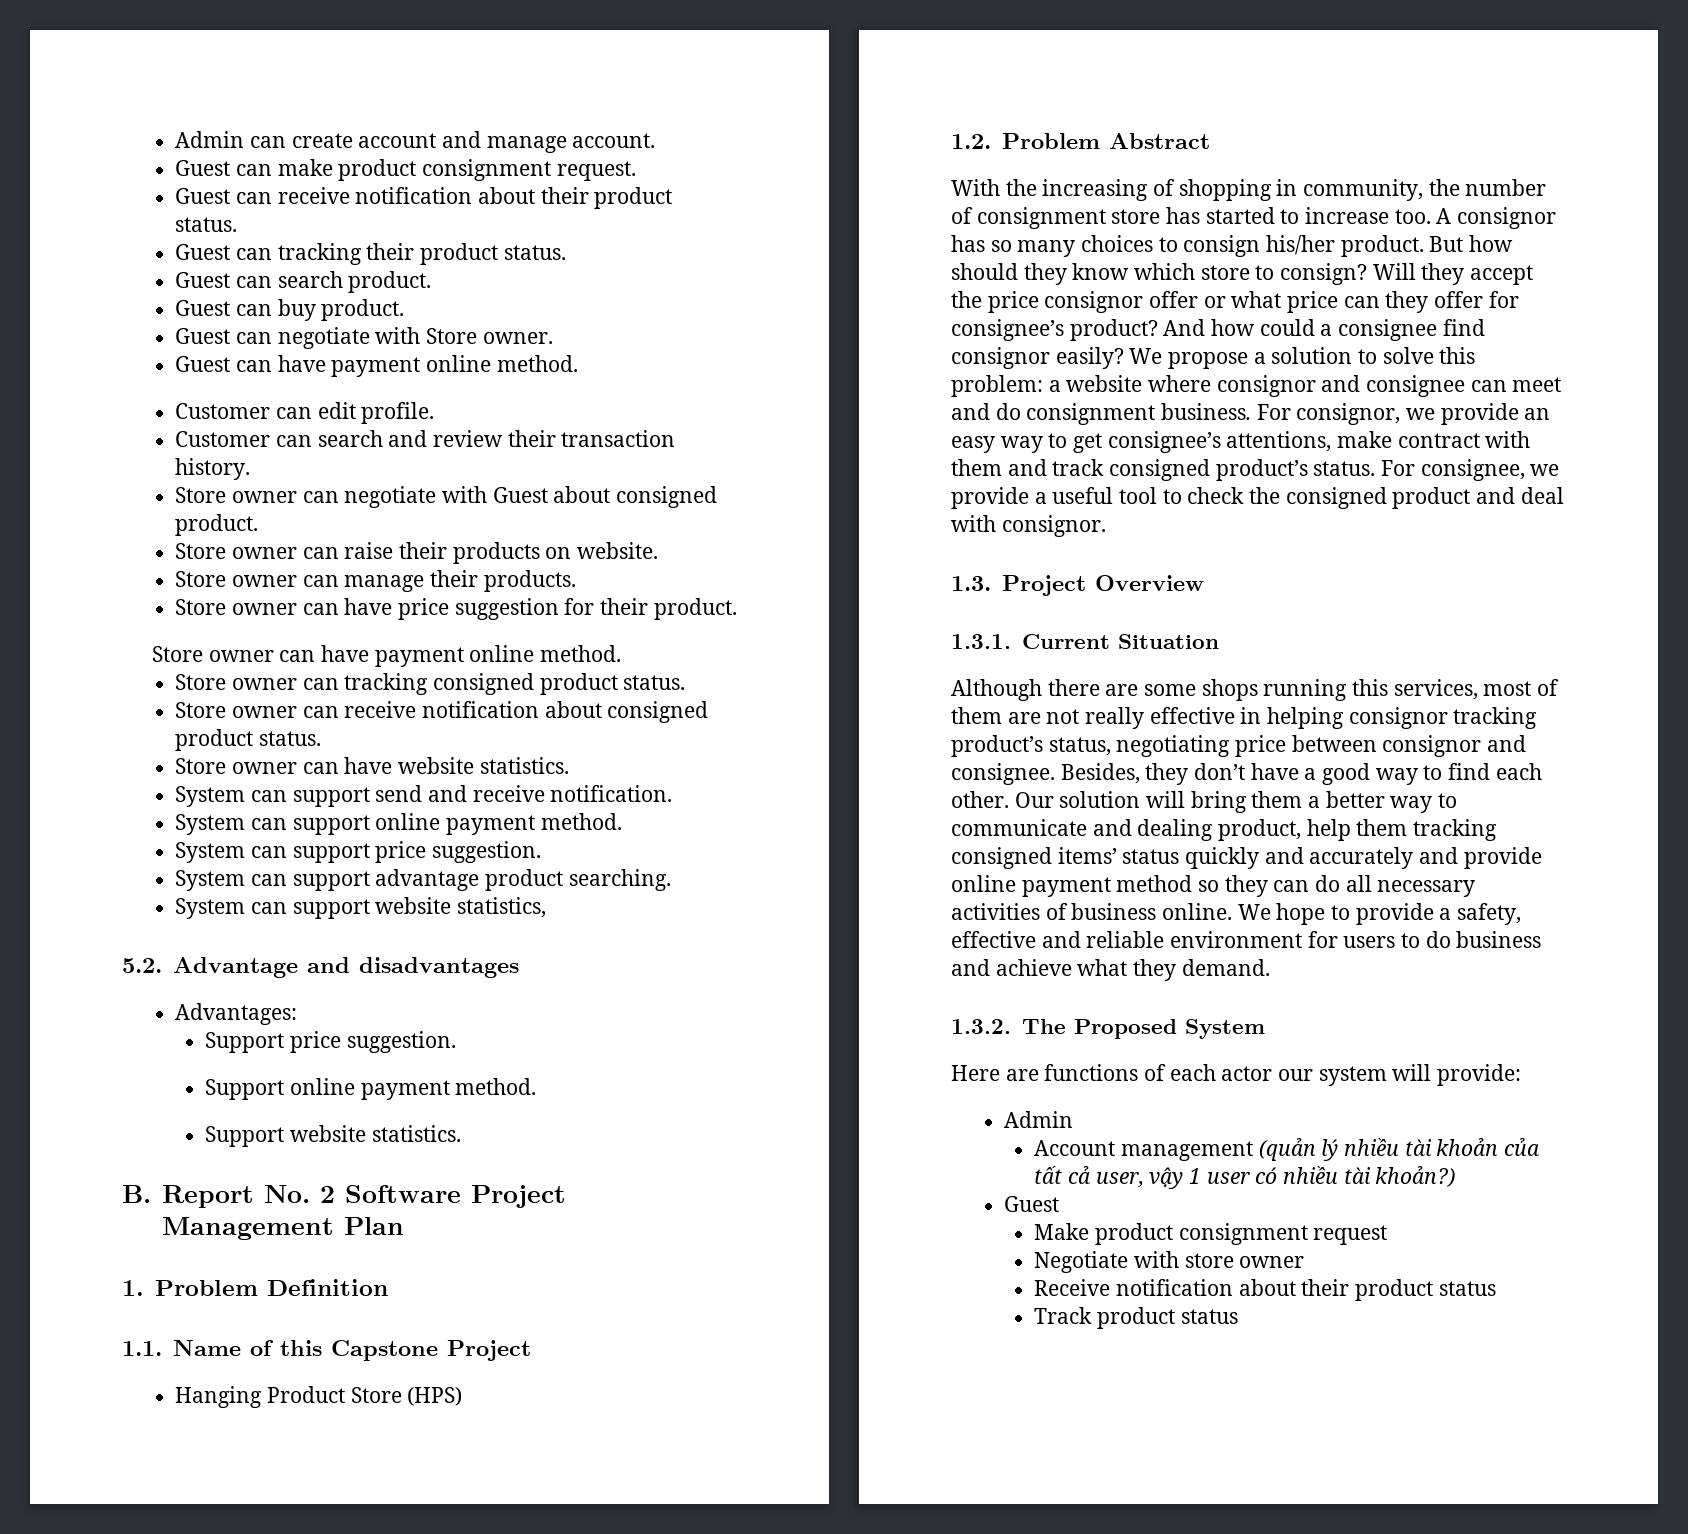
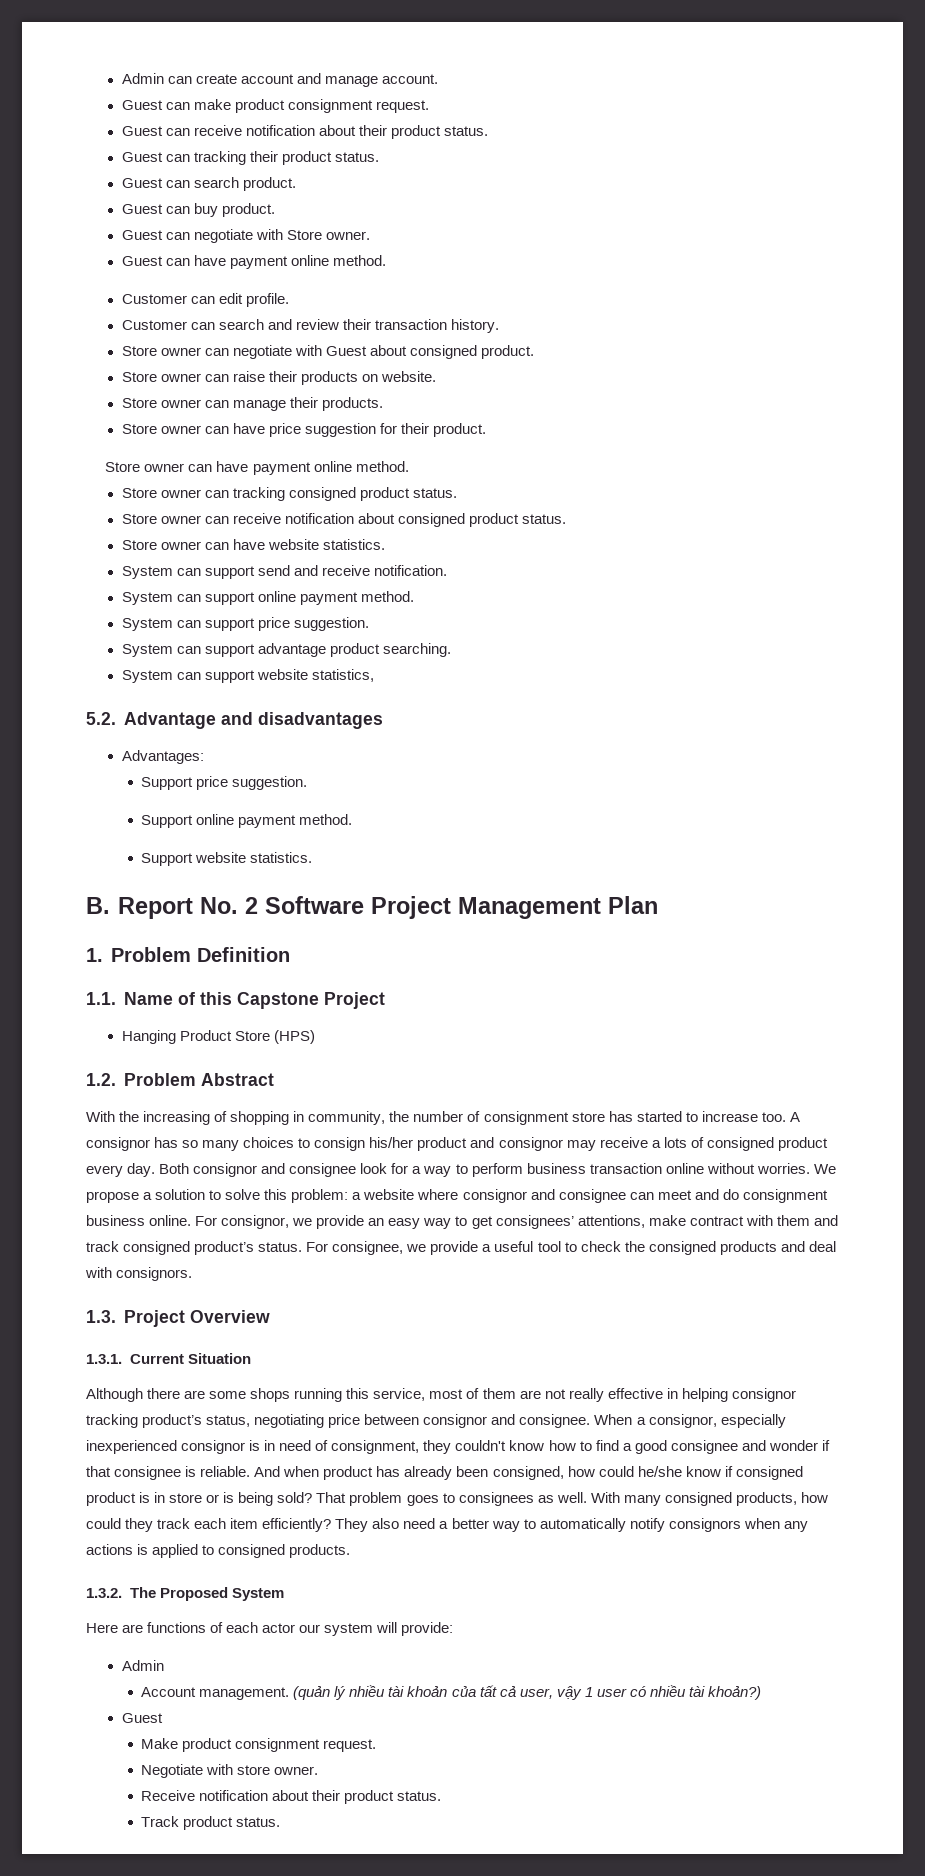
[1340,235,1514,257] [951,263,1534,285] [951,291,1519,313] [951,319,1485,341] [951,347,1124,369] product. But how should they know which store to consign? Will they accept the price consignor offer or what price can they offer for consignee’s product? And how could a consignee find consignor easily? -> [417,1137,828,1151] [86,1163,810,1177] product and consignor may receive a lots of consigned product every day. Both consignor and consignee look for a way to perform business transaction online without worries.
[1161,403,1252,420] business. -> [86,1215,192,1226] business online.
[1107,431,1221,453] consignee’s -> [495,1215,574,1229] consignees’
[1392,487,1471,509] product -> [719,1241,777,1255] products
[1001,515,1106,537] consignor. -> [116,1267,193,1281] consignors.
[1393,679,1478,700] services, -> [373,1388,426,1401] service,
[1060,763,1542,785] [951,791,1458,813] [951,819,1498,841] [951,847,1542,869] [951,875,1476,897] [951,903,1522,925] [951,931,1542,948] [951,959,1270,981] Besides, they don’t have a good way to find each other. Our solution will bring them a better way to communicate and dealing product, help them tracking consigned items’ status quickly and accurately and provide online payment method so they can do all necessary activities of business online. We hope to provide a safety, effective and reliable environment for users to do business and achieve what they demand. -> [594,1414,786,1428] [86,1440,830,1454] [86,1466,803,1480] [86,1492,828,1506] [86,1518,808,1532] [86,1544,351,1558] When a consignor, especially inexperienced consignor is in need of consignment, they couldn't know how to find a good consignee and wonder if that consignee is reliable. And when product has already been consigned, how could he/she know if consigned product is in store or is being sold? That problem goes to consignees as well. With many consigned products, how could they track each item efficiently? They also need a better way to automatically notify consignors when any actions is applied to consigned products.
[1120,1141,1253,1161] management -> [199,1687,290,1700] management.
[1313,1225,1388,1245] request -> [323,1739,377,1752] request.
[1239,1256,1305,1268] owner -> [274,1766,319,1775] owner.
[1438,1281,1496,1296] status -> [397,1791,442,1801] status.
[1180,1309,1238,1324] status -> [236,1817,281,1827] status.

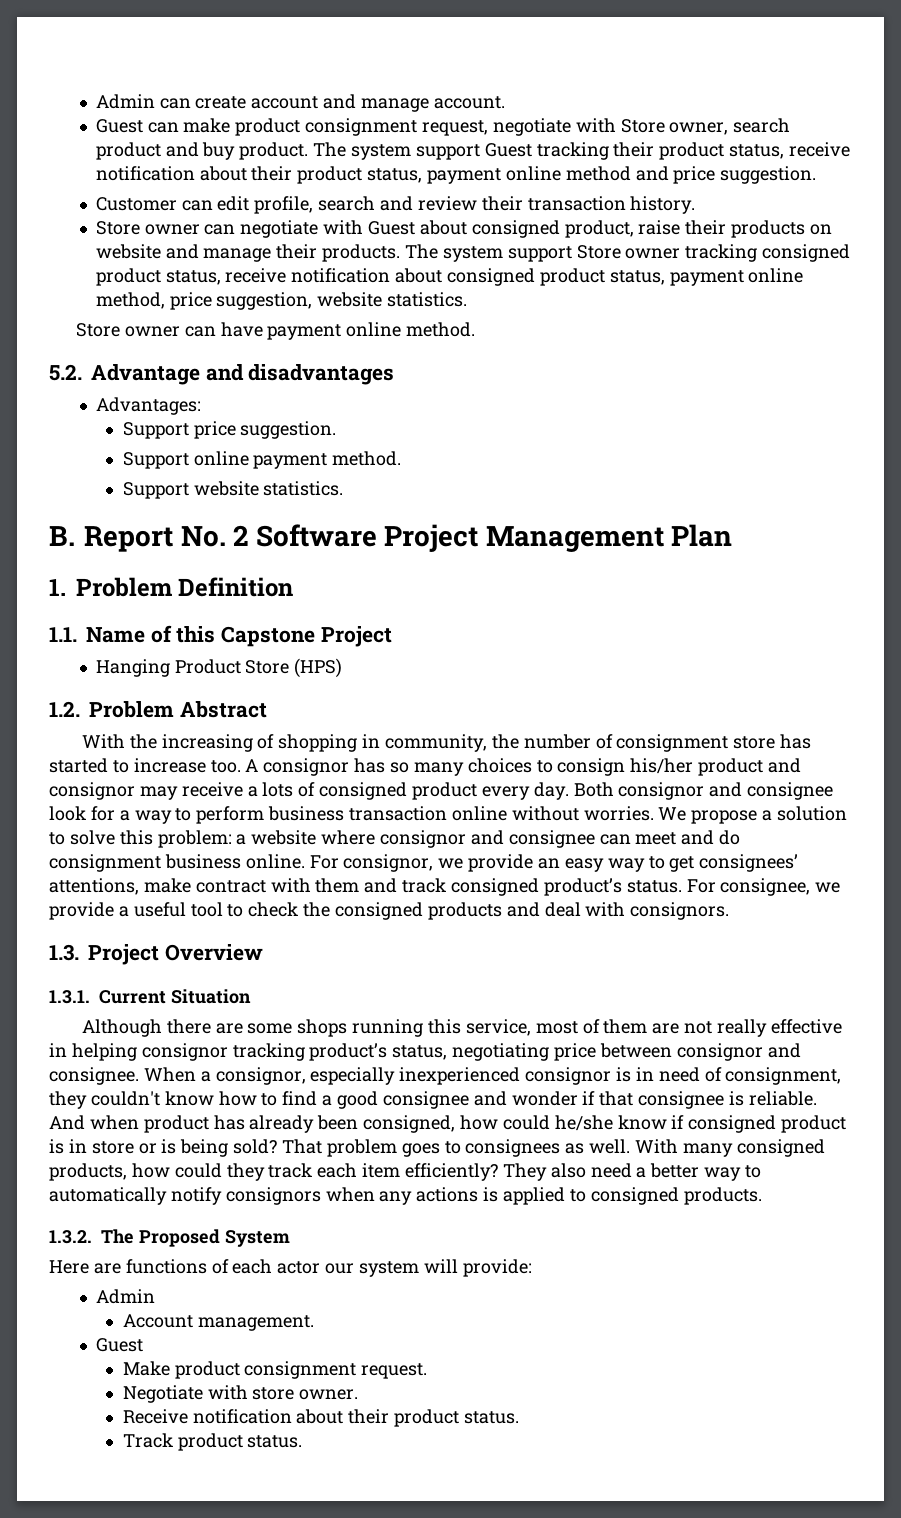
[376,100,430,113] [121,126,190,136] request. // Guest can -> [422,118,791,136] [95,142,785,160] request, negotiate with Store owner, search product and buy product. The system support Guest tracking their product status,
[444,126,489,136] [121,151,380,165] [121,177,296,191] [121,203,275,217] [121,229,371,243] [121,255,387,269] status. // Guest can tracking their product status. // Guest can search product. // Guest can buy product. // Guest can negotiate with Store owner. // Guest can have payment online method. -> [367,166,817,184] status, payment online method and price suggestion.
[245,293,289,307] [121,320,215,330] profile. // Customer can -> [254,196,314,214] profile,
[481,345,535,359] [121,371,437,385] [121,397,384,411] [121,423,487,437] product. // Store owner can raise their products on website. // Store owner can manage their products. // Store owner can have price suggestion for their product. -> [564,220,833,238] [95,244,851,262] [95,268,804,286] [95,292,468,310] product, raise their products on website and manage their products. The system support Store owner tracking consigned product status, receive notification about consigned product status, payment online method, price suggestion, website statistics.
[121,487,458,501] [121,513,567,527] [121,539,386,550] [121,565,448,579] [121,591,415,605] [121,617,370,631] [121,643,452,657] [121,669,375,683] // Store owner can tracking consigned product status. // Store owner can receive notification about consigned product status. // Store owner can have website statistics. // System can support send and receive notification. // System can support online payment method. // System can support price suggestion. // System can support advantage product searching. // System can support website statistics, -> (476, 329) none
[293,1685,762,1700] (quản lý nhiều tài khoản của tất cả user, vậy 1 user có nhiều tài khoản?) -> (314, 1323) none

